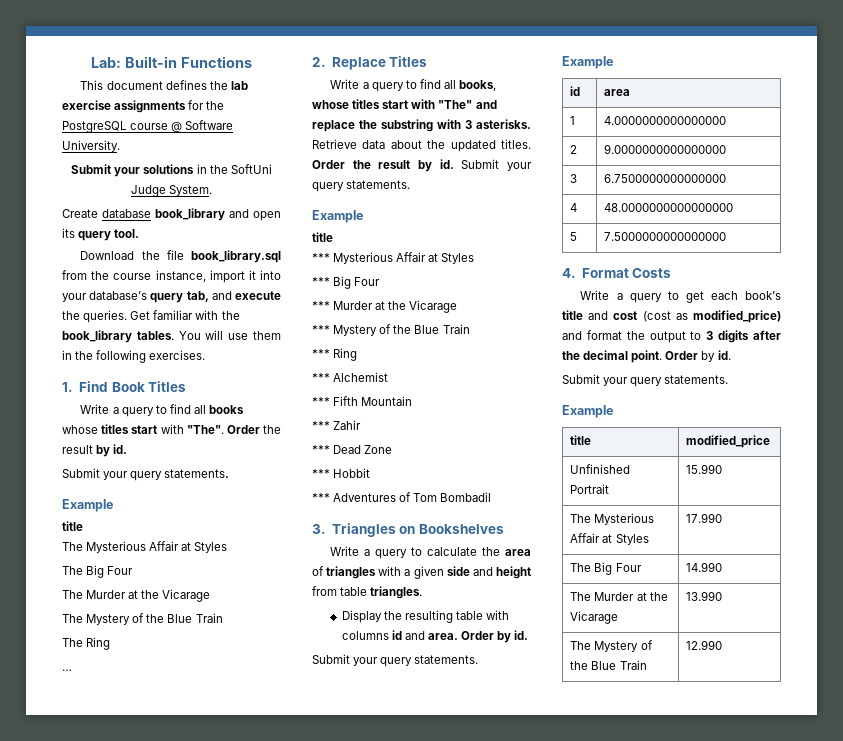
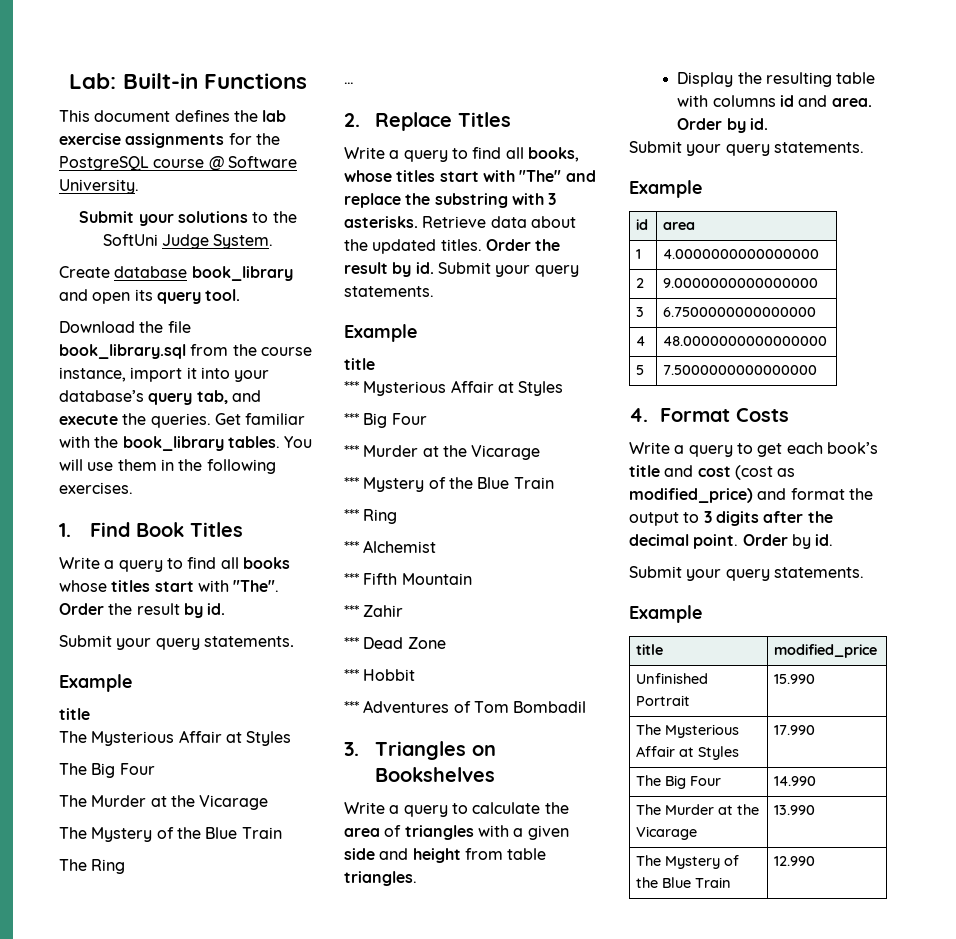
[196,164,207,174] in -> [252,212,269,223] to

